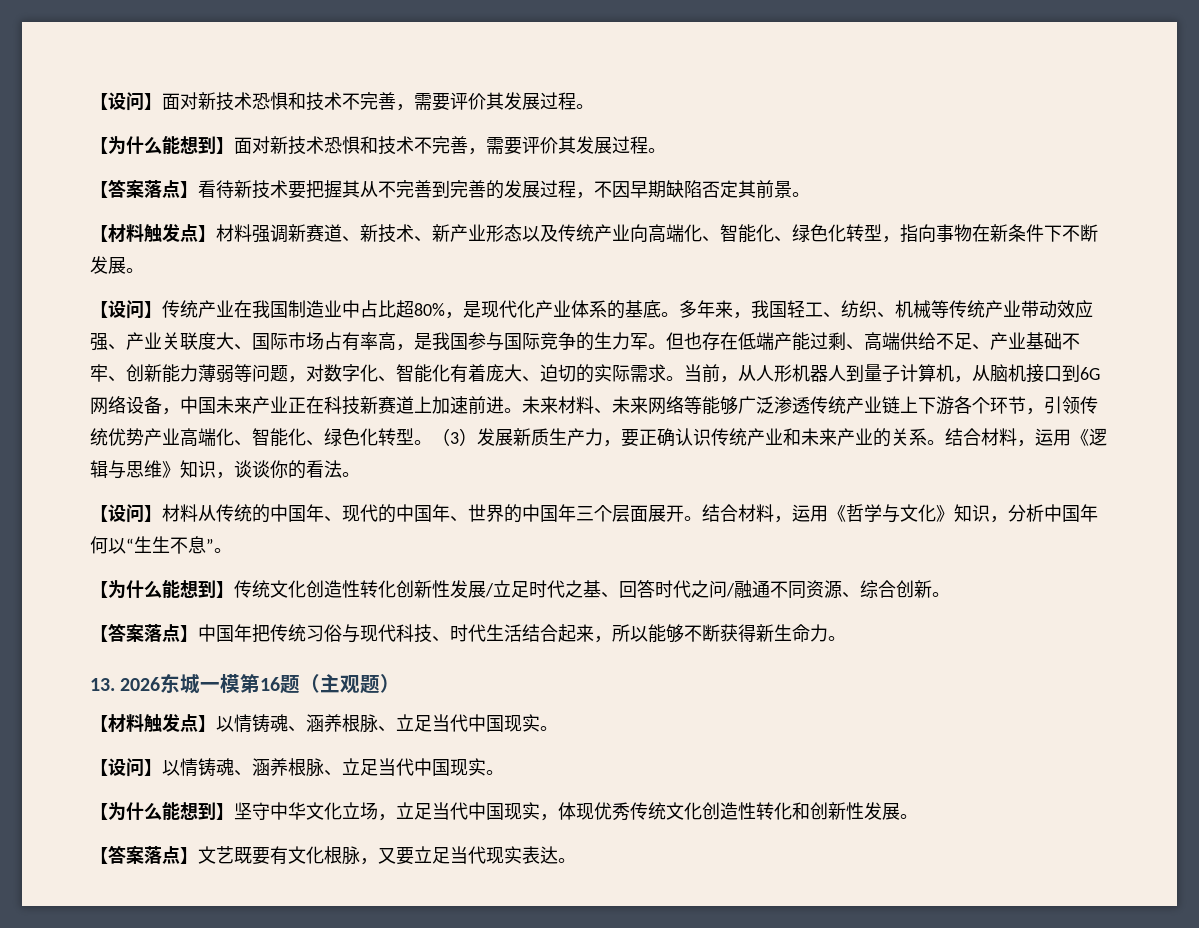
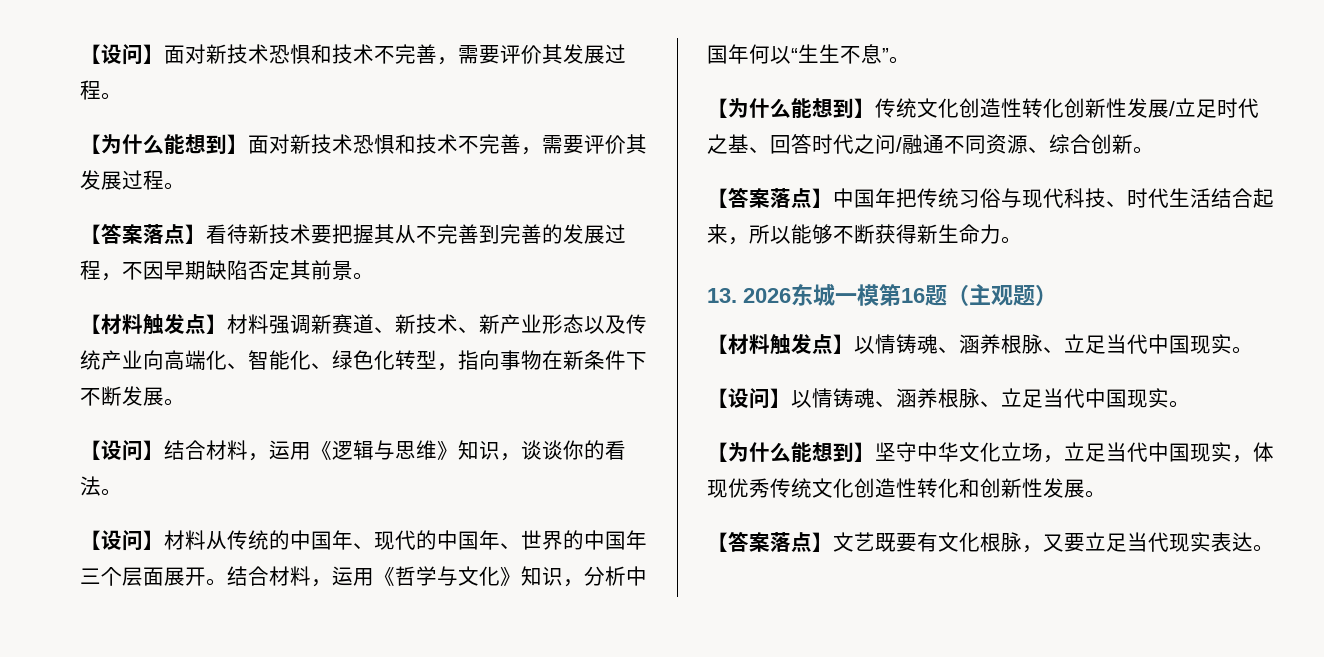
[162,300,1093,319] [90,332,1080,351] [90,364,1100,383] [90,396,1098,415] [90,428,945,447] 传统产业在我国制造业中占比超80%，是现代化产业体系的基底。多年来，我国轻工、纺织、机械等传统产业带动效应强、产业关联度大、国际市场占有率高，是我国参与国际竞争的生力军。但也存在低端产能过剩、高端供给不足、产业基础不牢、创新能力薄弱等问题，对数字化、智能化有着庞大、迫切的实际需求。当前，从人形机器人到量子计算机，从脑机接口到6G网络设备，中国未来产业正在科技新赛道上加速前进。未来材料、未来网络等能够广泛渗透传统产业链上下游各个环节，引领传统优势产业高端化、智能化、绿色化转型。（3）发展新质生产力，要正确认识传统产业和未来产业的关系。 -> (164, 450) none

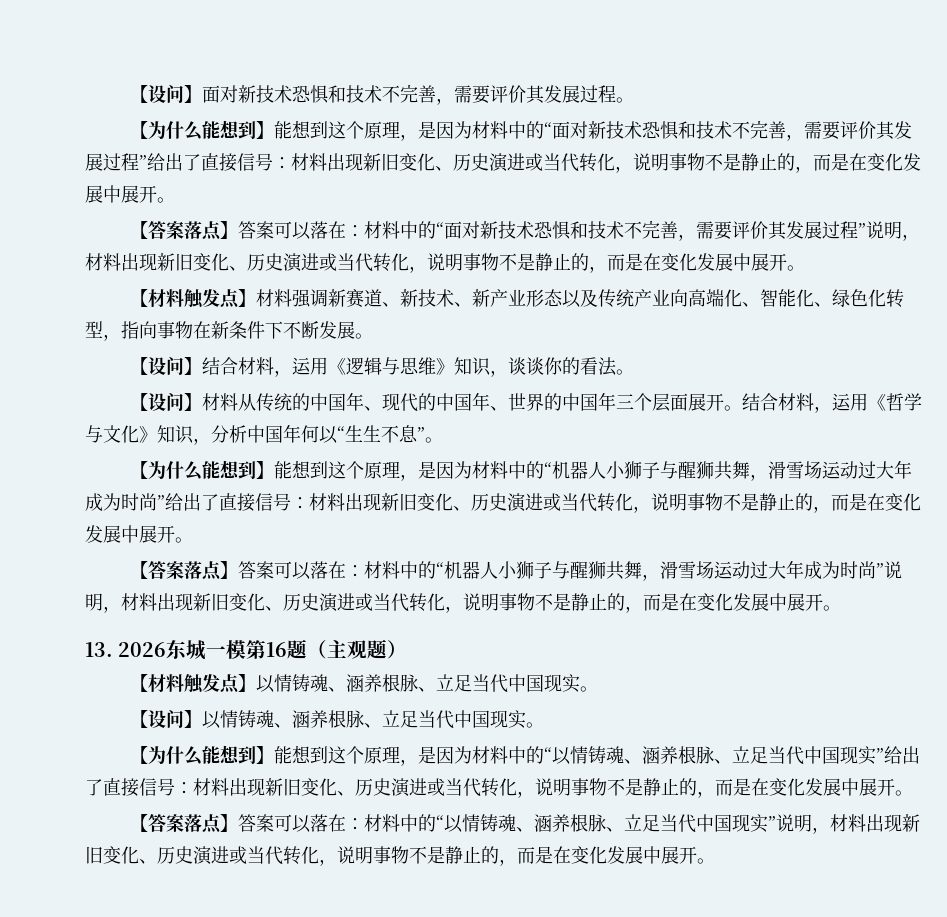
(248, 144) none -> [274,120,553,141] 能想到这个原理，是因为材料中的“
[164,182,185,190] [80,223,626,244] [80,260,353,281] 。 // 【答案落点】看待新技术要把握其从不完善到完善的发展过程，不因早期缺陷否定其前景 -> [139,153,921,173] [85,185,175,203] [130,220,921,241] [85,253,787,273] ”给出了直接信号：材料出现新旧变化、历史演进或当代转化，说明事物不是静止的，而是在变化发展中展开。 // 【答案落点】答案可以落在：材料中的“面对新技术恐惧和技术不完善，需要评价其发展过程”说明，材料出现新旧变化、历史演进或当代转化，说明事物不是静止的，而是在变化发展中展开
[875,98,1259,118] [707,134,1154,154] [707,187,1274,208] [707,224,1001,245] 传统文化创造性转化创新性发展/立足时代之基、回答时代之问/融通不同资源、综合创新。 // 【答案落点】中国年把传统习俗与现代科技、时代生活结合起来，所以能够不断获得新生命力 -> [274,460,913,481] [85,493,921,513] [85,525,193,543] [130,560,903,581] [85,593,823,613] 能想到这个原理，是因为材料中的“机器人小狮子与醒狮共舞，滑雪场运动过大年成为时尚”给出了直接信号：材料出现新旧变化、历史演进或当代转化，说明事物不是静止的，而是在变化发展中展开。 // 【答案落点】答案可以落在：材料中的“机器人小狮子与醒狮共舞，滑雪场运动过大年成为时尚”说明，材料出现新旧变化、历史演进或当代转化，说明事物不是静止的，而是在变化发展中展开
[875,442,1274,463] [707,478,1106,498] [707,531,1253,553] 坚守中华文化立场，立足当代中国现实，体现优秀传统文化创造性转化和创新性发展。 // 【答案落点】文艺既要有文化根脉，又要立足当代现实表达 -> [274,745,921,766] [85,778,913,798] [130,814,921,834] [85,846,697,866] 能想到这个原理，是因为材料中的“以情铸魂、涵养根脉、立足当代中国现实”给出了直接信号：材料出现新旧变化、历史演进或当代转化，说明事物不是静止的，而是在变化发展中展开。 // 【答案落点】答案可以落在：材料中的“以情铸魂、涵养根脉、立足当代中国现实”说明，材料出现新旧变化、历史演进或当代转化，说明事物不是静止的，而是在变化发展中展开

